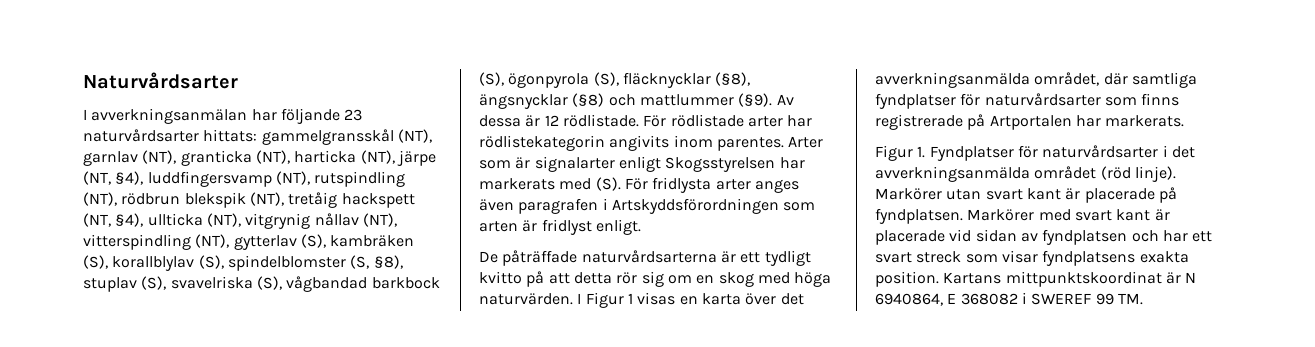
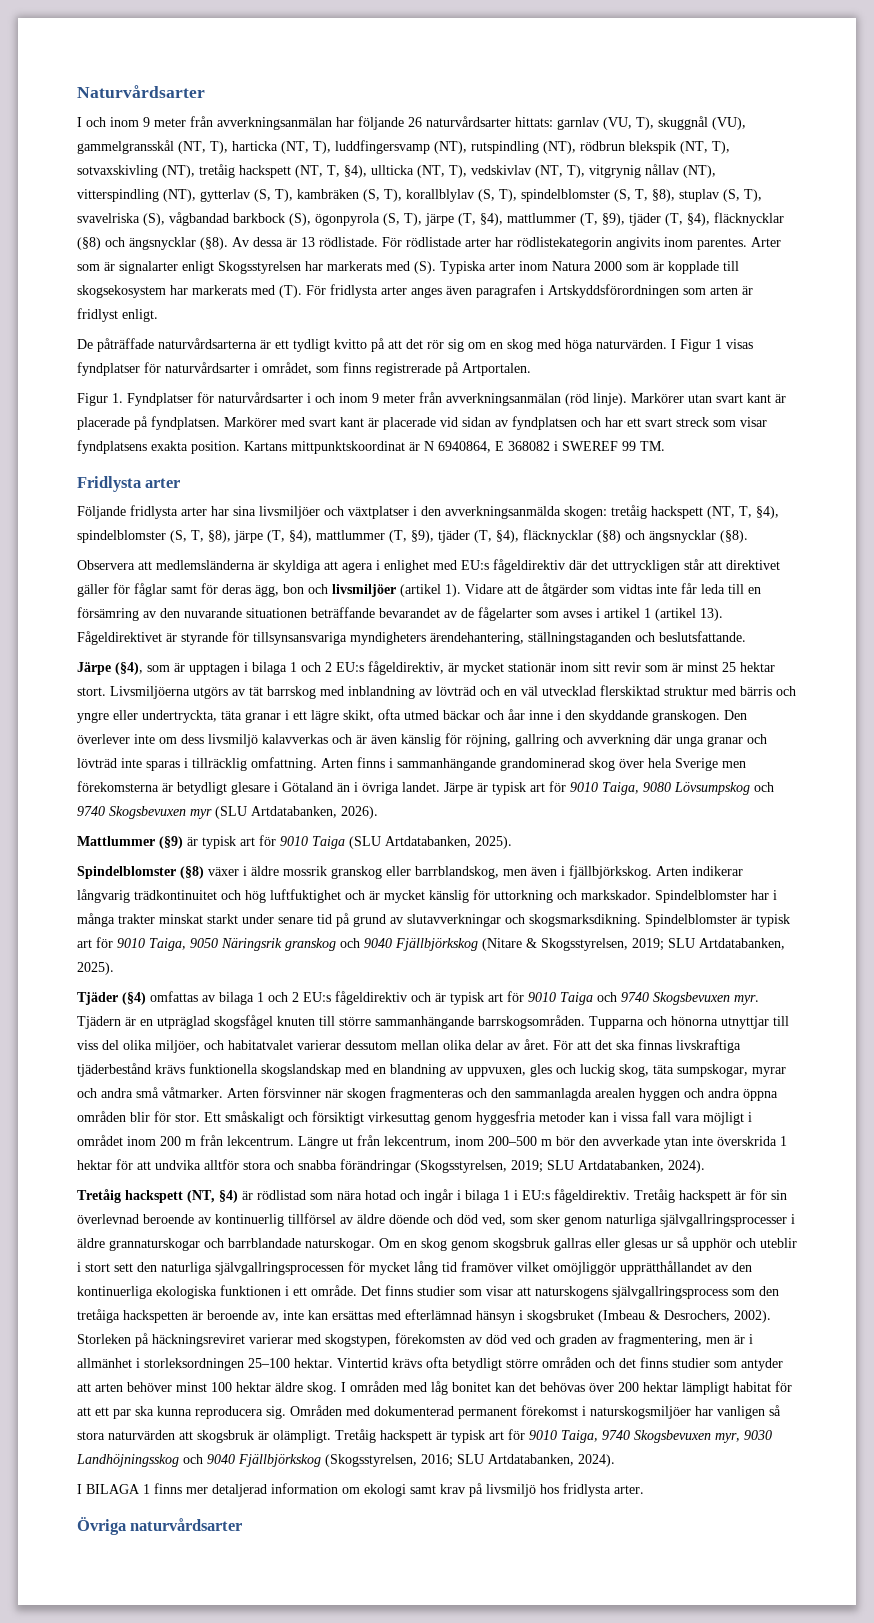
(87, 114) none -> [86,116,213,127] och inom 9 meter från
[344,109,363,121] 23 -> [408,117,422,127] 26
[261,129,432,145] [83,150,436,166] [83,171,144,185] gammelgransskål (NT), garnlav (NT), granticka (NT), harticka (NT), järpe (NT, §4), -> [557,116,746,130] [77,140,331,154] garnlav (VU, T), skuggnål (VU), gammelgransskål (NT, T), harticka (NT, T),
(246, 200) none -> [680,141,730,154] [77,165,158,178] (NT, T), sotvaxskivling
(111, 220) none -> [327,165,340,177] T,
[206,213,241,227] (NT), -> [417,165,585,178] (NT, T), vedskivlav (NT, T),
[300,234,415,248] [83,255,370,271] (S), kambräken (S), korallblylav (S), spindelblomster (S, -> [254,189,648,202] (S, T), kambräken (S, T), korallblylav (S, T), spindelblomster (S, T,
[141,276,167,290] (S), -> [723,189,762,202] (S, T),
[593,72,751,88] [479,93,773,109] (S), fläcknycklar (§8), ängsnycklar (§8) och mattlummer (§9). -> [383,212,784,226] [77,237,228,250] (S, T), järpe (T, §4), mattlummer (T, §9), tjäder (T, §4), fläcknycklar (§8) och ängsnycklar (§8).
[544,115,559,126] 12 -> [301,237,315,247] 13
(621, 184) none -> [440,261,739,274] [77,285,302,298] Typiska arter inom Natura 2000 som är kopplade till skogsekosystem har markerats med (T).
[573,272,612,284] detta -> [406,339,423,349] det
[679,293,804,305] [875,72,1197,88] en karta över det avverkningsanmälda området, där samtliga -> (753, 344) none
(1101, 99) none -> [254,362,312,375] i området,
[989,115,1185,130] Artportalen har markerats. -> [462,363,531,376] Artportalen.
[1171,146,1195,158] [875,166,1097,182] det avverkningsanmälda området -> [315,392,561,406] och inom 9 meter från avverkningsanmälan
(1143, 299) none -> [77,476,181,492] [77,505,779,519] [77,529,748,543] [77,559,780,573] [77,583,761,597] [77,607,723,621] [77,631,746,645] [77,661,775,675] [77,685,796,699] [77,709,747,723] [77,733,767,747] [77,757,746,771] [77,781,774,795] [77,806,378,819] [77,835,512,849] [77,865,743,879] [77,889,777,903] [77,913,790,927] [77,937,785,951] [77,962,114,975] [77,991,759,1005] [77,1015,789,1029] [77,1039,741,1053] [77,1063,786,1077] [77,1087,778,1101] [77,1111,752,1125] [77,1135,787,1149] [77,1159,705,1173] [77,1189,787,1203] [77,1213,795,1227] [77,1237,797,1251] [77,1261,752,1275] [77,1285,779,1299] [77,1309,771,1323] [77,1333,753,1347] [77,1357,783,1371] [77,1381,792,1395] [77,1405,781,1419] [77,1429,772,1443] [76,1454,615,1467] [77,1483,644,1497] [77,1517,243,1535] // Fridlysta arter // Följande fridlysta arter har sina livsmiljöer och växtplatser i den avverkningsanmälda skogen: tretåig hackspett (NT, T, §4), spindelblomster (S, T, §8), järpe (T, §4), mattlummer (T, §9), tjäder (T, §4), fläcknycklar (§8) och ängsnycklar (§8). // Observera att medlemsländerna är skyldiga att agera i enlighet med EU:s fågeldirektiv där det uttryckligen står att direktivet gäller för fåglar samt för deras ägg, bon och livsmiljöer (artikel 1). Vidare att de åtgärder som vidtas inte får leda till en försämring av den nuvarande situationen beträffande bevarandet av de fågelarter som avses i artikel 1 (artikel 13). Fågeldirektivet är styrande för tillsynsansvariga myndigheters ärendehantering, ställningstaganden och beslutsfattande. // Järpe (§4), som är upptagen i bilaga 1 och 2 EU:s fågeldirektiv, är mycket stationär inom sitt revir som är minst 25 hektar stort. Livsmiljöerna utgörs av tät barrskog med inblandning av lövträd och en väl utvecklad flerskiktad struktur med bärris och yngre eller undertryckta, täta granar i ett lägre skikt, ofta utmed bäckar och åar inne i den skyddande granskogen. Den överlever inte om dess livsmiljö kalavverkas och är även känslig för röjning, gallring och avverkning där unga granar och lövträd inte sparas i tillräcklig omfattning. Arten finns i sammanhängande grandominerad skog över hela Sverige men förekomsterna är betydligt glesare i Götaland än i övriga landet. Järpe är typisk art för 9010 Taiga, 9080 Lövsumpskog och 9740 Skogsbevuxen myr (SLU Artdatabanken, 2026). // Mattlummer (§9) är typisk art för 9010 Taiga (SLU Artdatabanken, 2025). // Spindelblomster (§8) växer i äldre mossrik granskog eller barrblandskog, men även i fjällbjörkskog. Arten indikerar långvarig trädkontinuitet och hög luftfuktighet och är mycket känslig för uttorkning och markskador. Spindelblomster har i många trakter minskat starkt under senare tid på grund av slutavverkningar och skogsmarksdikning. Spindelblomster är typisk art för 9010 Taiga, 9050 Näringsrik granskog och 9040 Fjällbjörkskog (Nitare & Skogsstyrelsen, 2019; SLU Artdatabanken, 2025). // Tjäder (§4) omfattas av bilaga 1 och 2 EU:s fågeldirektiv och är typisk art för 9010 Taiga och 9740 Skogsbevuxen myr. Tjädern är en utpräglad skogsfågel knuten till större sammanhängande barrskogsområden. Tupparna och hönorna utnyttjar till viss del olika miljöer, och habitatvalet varierar dessutom mellan olika delar av året. För att det ska finnas livskraftiga tjäderbestånd krävs funktionella skogslandskap med en blandning av uppvuxen, gles och luckig skog, täta sumpskogar, myrar och andra små våtmarker. Arten försvinner när skogen fragmenteras och den sammanlagda arealen hyggen och andra öppna områden blir för stor. Ett småskaligt och försiktigt virkesuttag genom hyggesfria metoder kan i vissa fall vara möjligt i området inom 200 m från lekcentrum. Längre ut från lekcentrum, inom 200–500 m bör den avverkade ytan inte överskrida 1 hektar för att undvika alltför stora och snabba förändringar (Skogsstyrelsen, 2019; SLU Artdatabanken, 2024). // Tretåig hackspett (NT, §4) är rödlistad som nära hotad och ingår i bilaga 1 i EU:s fågeldirektiv. Tretåig hackspett är för sin överlevnad beroende av kontinuerlig tillförsel av äldre döende och död ved, som sker genom naturliga självgallringsprocesser i äldre grannaturskogar och barrblandade naturskogar. Om en skog genom skogsbruk gallras eller glesas ur så upphör och uteblir i stort sett den naturliga självgallringsprocessen för mycket lång tid framöver vilket omöjliggör upprätthållandet av den kontinuerliga ekologiska funktionen i ett område. Det finns studier som visar att naturskogens självgallringsprocess som den tretåiga hackspetten är beroende av, inte kan ersättas med efterlämnad hänsyn i skogsbruket (Imbeau & Desrochers, 2002). Storleken på häckningsreviret varierar med skogstypen, förekomsten av död ved och graden av fragmentering, men är i allmänhet i storleksordningen 25–100 hektar. Vintertid krävs ofta betydligt större områden och det finns studier som antyder att arten behöver minst 100 hektar äldre skog. I områden med låg bonitet kan det behövas över 200 hektar lämpligt habitat för att ett par ska kunna reproducera sig. Områden med dokumenterad permanent förekomst i naturskogsmiljöer har vanligen så stora naturvärden att skogsbruk är olämpligt. Tretåig hackspett är typisk art för 9010 Taiga, 9740 Skogsbevuxen myr, 9030 Landhöjningsskog och 9040 Fjällbjörkskog (Skogsstyrelsen, 2016; SLU Artdatabanken, 2024). // I BILAGA 1 finns mer detaljerad information om ekologi samt krav på livsmiljö hos fridlysta arter. // Övriga naturvårdsarter

